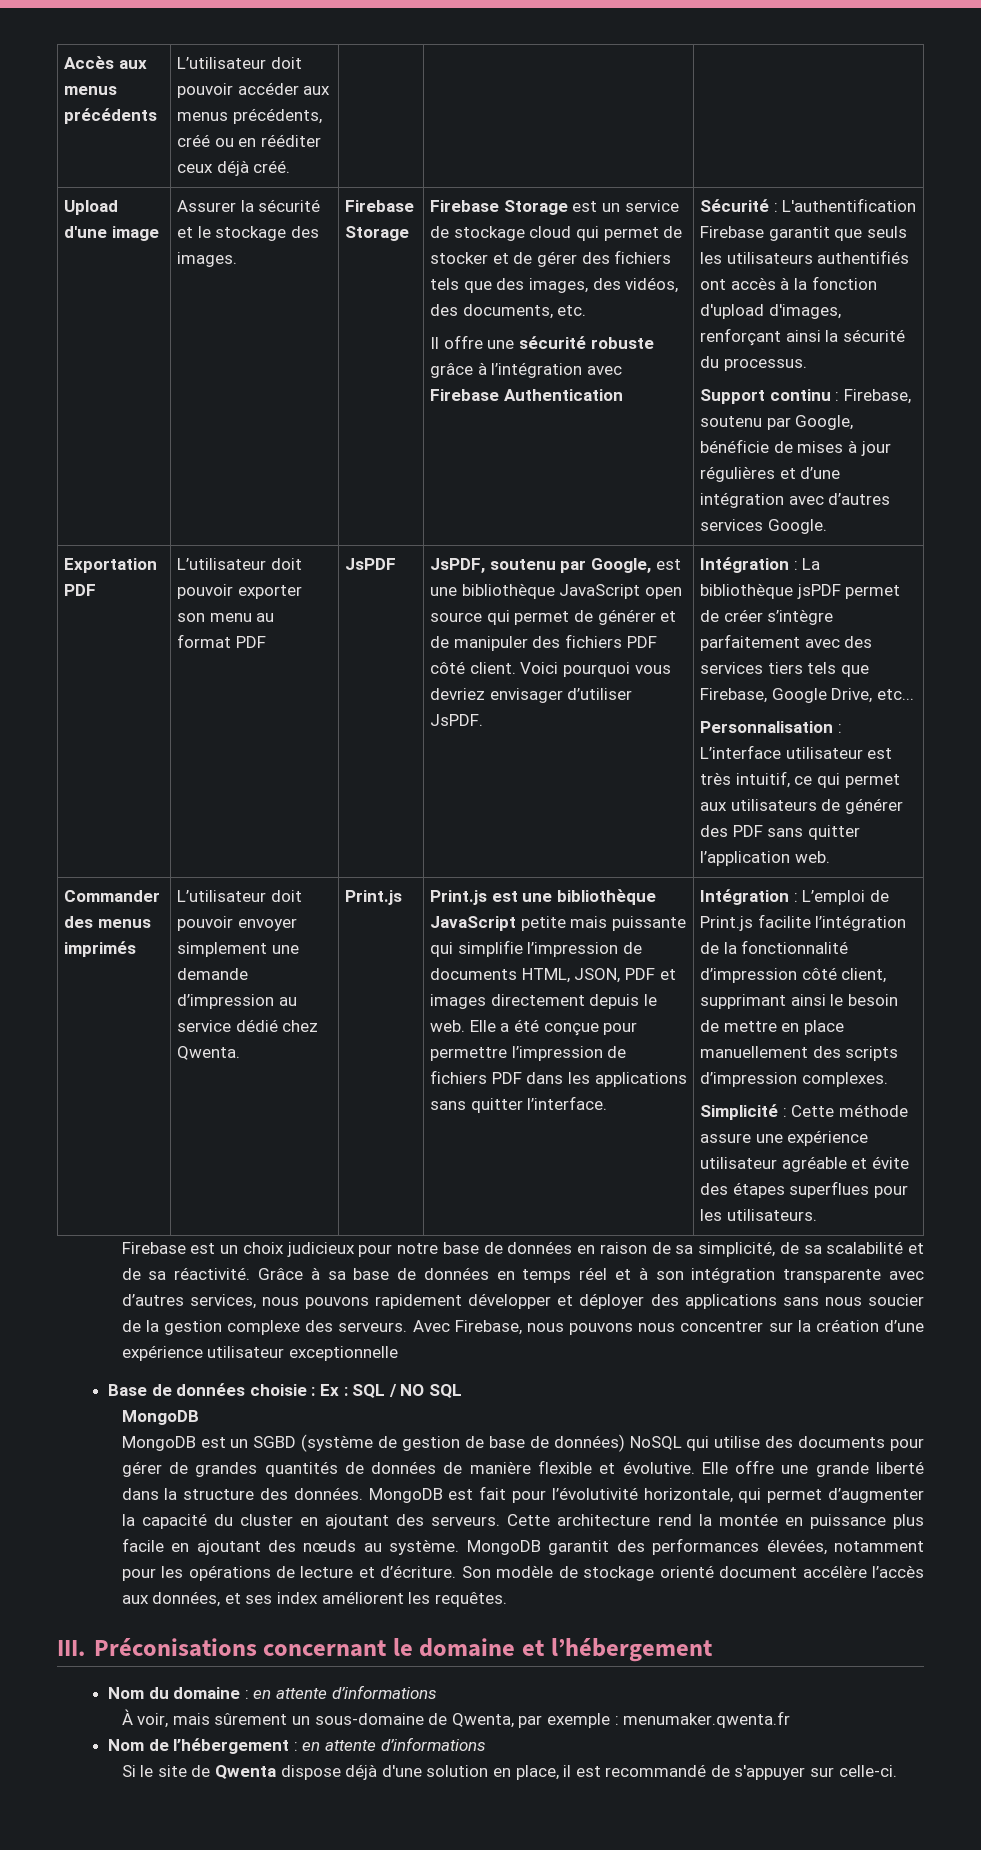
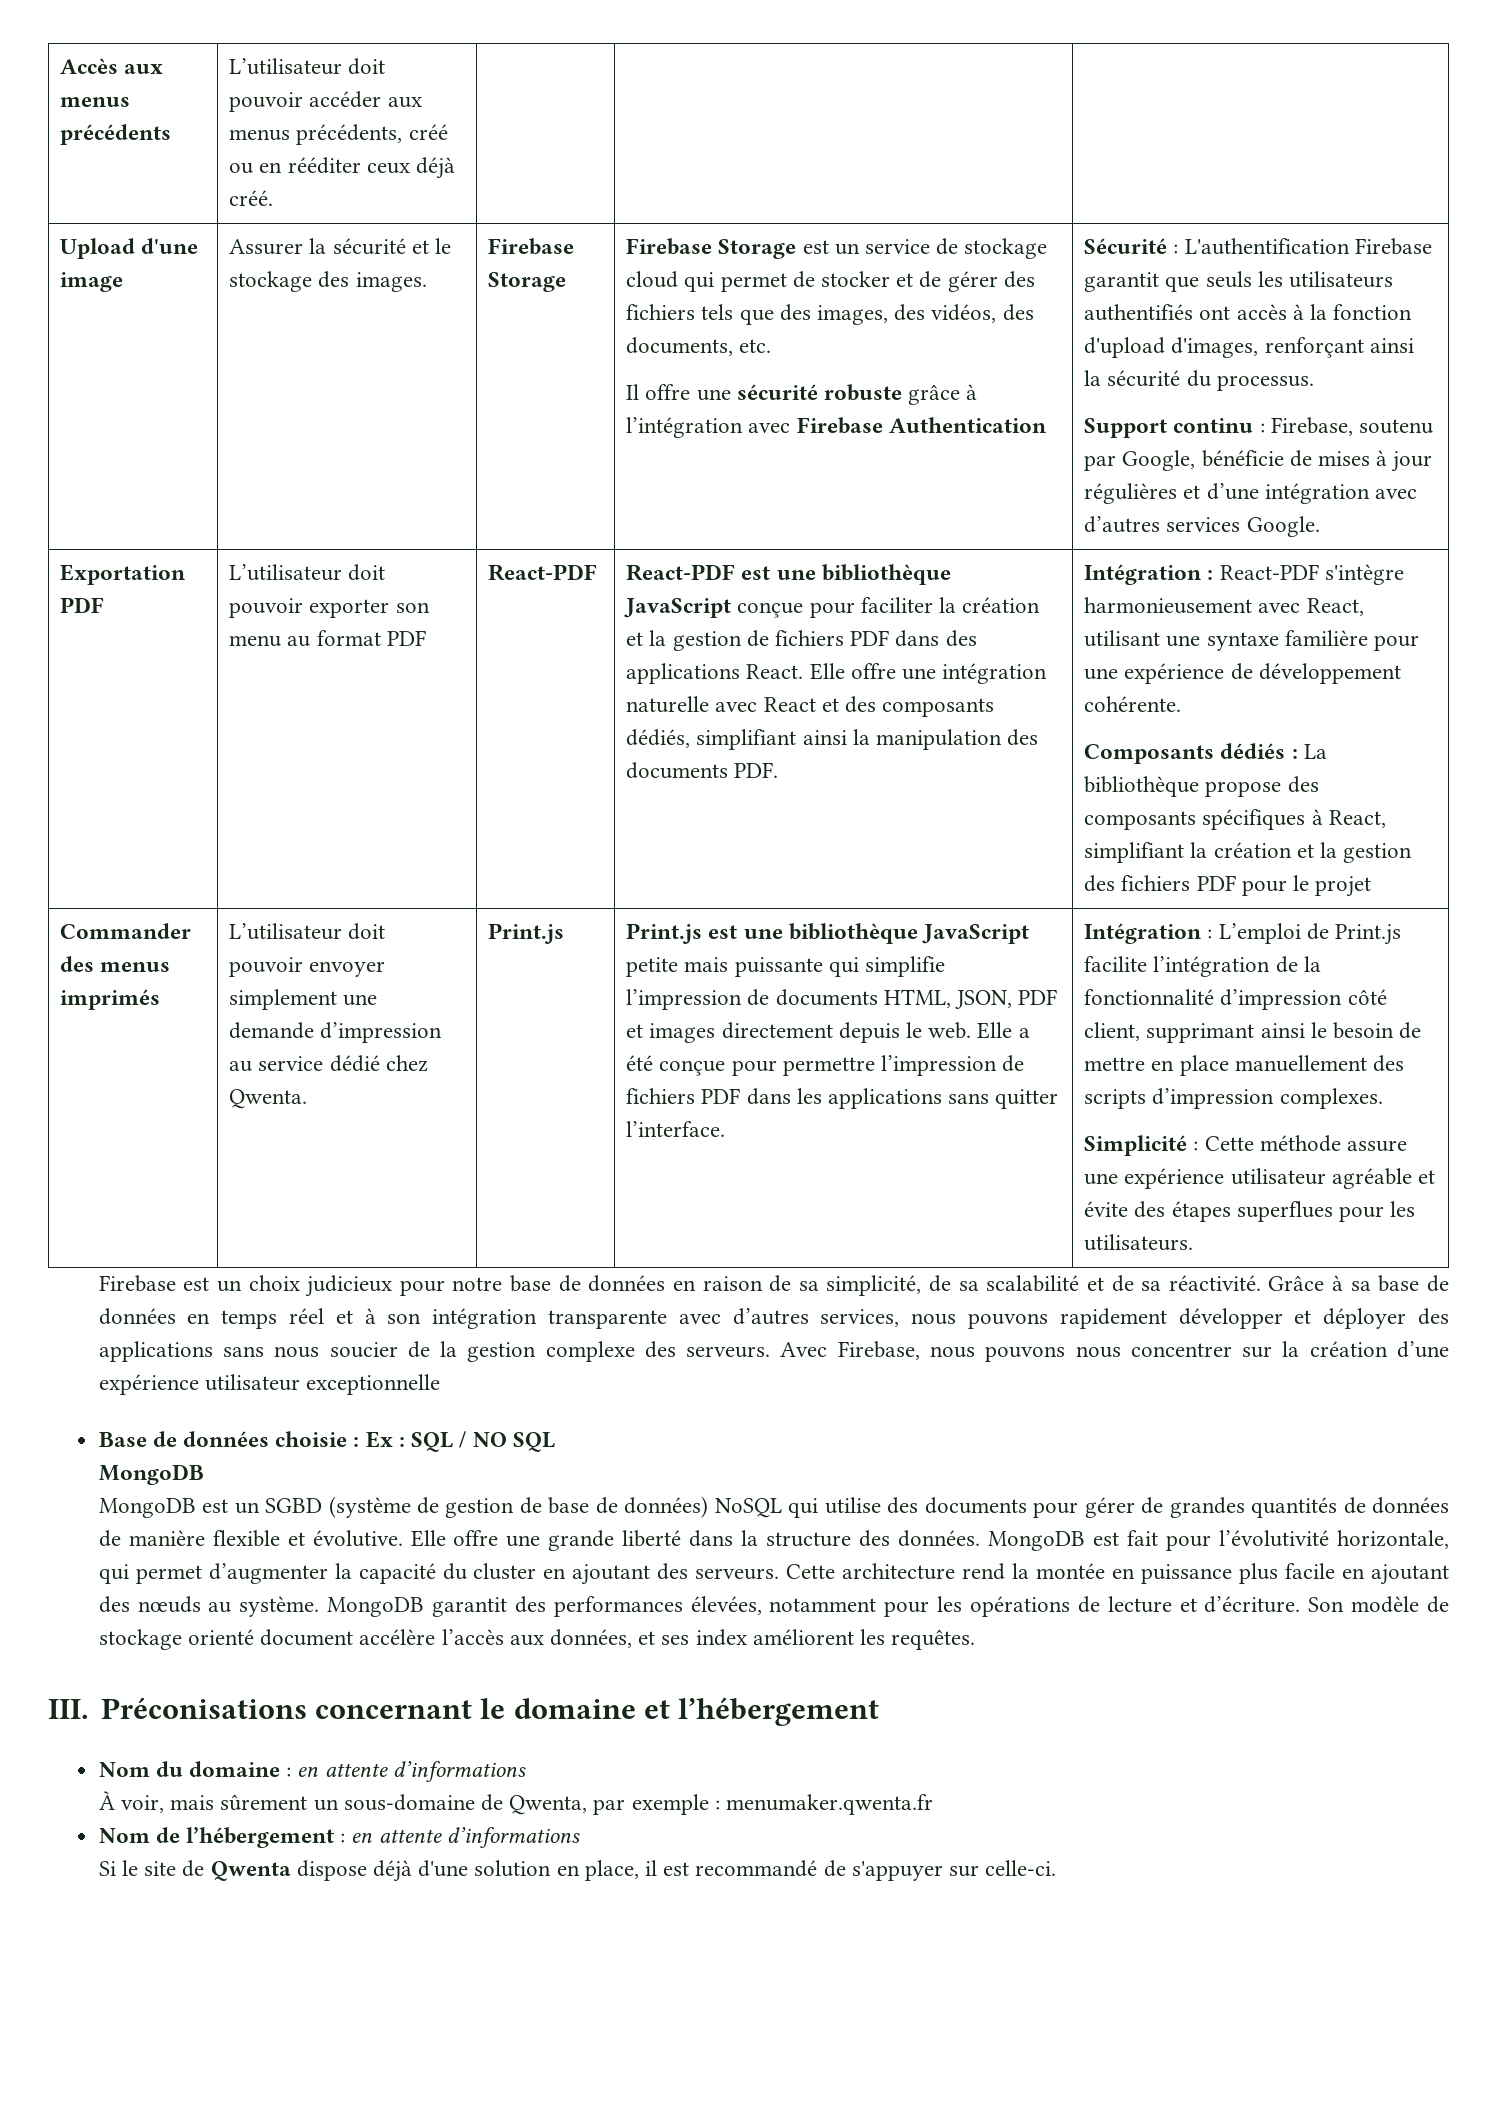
[345,558,397,570] [430,558,681,573] [430,583,683,599] [430,609,677,625] [430,634,657,651] [430,661,671,677] [430,688,633,703] [430,714,484,726] [700,557,821,573] [700,583,901,599] [700,609,834,625] [700,634,873,651] [700,662,870,677] [700,688,915,703] [700,721,842,733] [700,745,893,759] [700,771,900,788] [700,798,904,814] [700,825,861,840] [700,851,830,866] JsPDF | JsPDF, soutenu par Google, est une bibliothèque JavaScript open source qui permet de générer et de manipuler des fichiers PDF côté client. Voici pourquoi vous devriez envisager d’utiliser JsPDF. | Intégration : La bibliothèque jsPDF permet de créer s’intègre parfaitement avec des services tiers tels que Firebase, Google Drive, etc... // Personnalisation : L’interface utilisateur est très intuitif, ce qui permet aux utilisateurs de générer des PDF sans quitter l’application web. -> [488,564,598,581] [626,564,951,585] [624,597,1041,618] [626,630,977,651] [626,663,1048,684] [626,696,995,717] [626,729,1039,750] [626,762,779,779] [1084,564,1404,585] [1084,597,1364,616] [1084,630,1420,651] [1084,663,1401,684] [1084,696,1182,712] [1084,743,1327,764] [1084,776,1319,797] [1084,809,1386,830] [1084,842,1413,863] [1084,875,1372,897] React-PDF | React-PDF est une bibliothèque JavaScript conçue pour faciliter la création et la gestion de fichiers PDF dans des applications React. Elle offre une intégration naturelle avec React et des composants dédiés, simplifiant ainsi la manipulation des documents PDF. | Intégration : React-PDF s'intègre harmonieusement avec React, utilisant une syntaxe familière pour une expérience de développement cohérente. // Composants dédiés : La bibliothèque propose des composants spécifiques à React, simplifiant la création et la gestion des fichiers PDF pour le projet

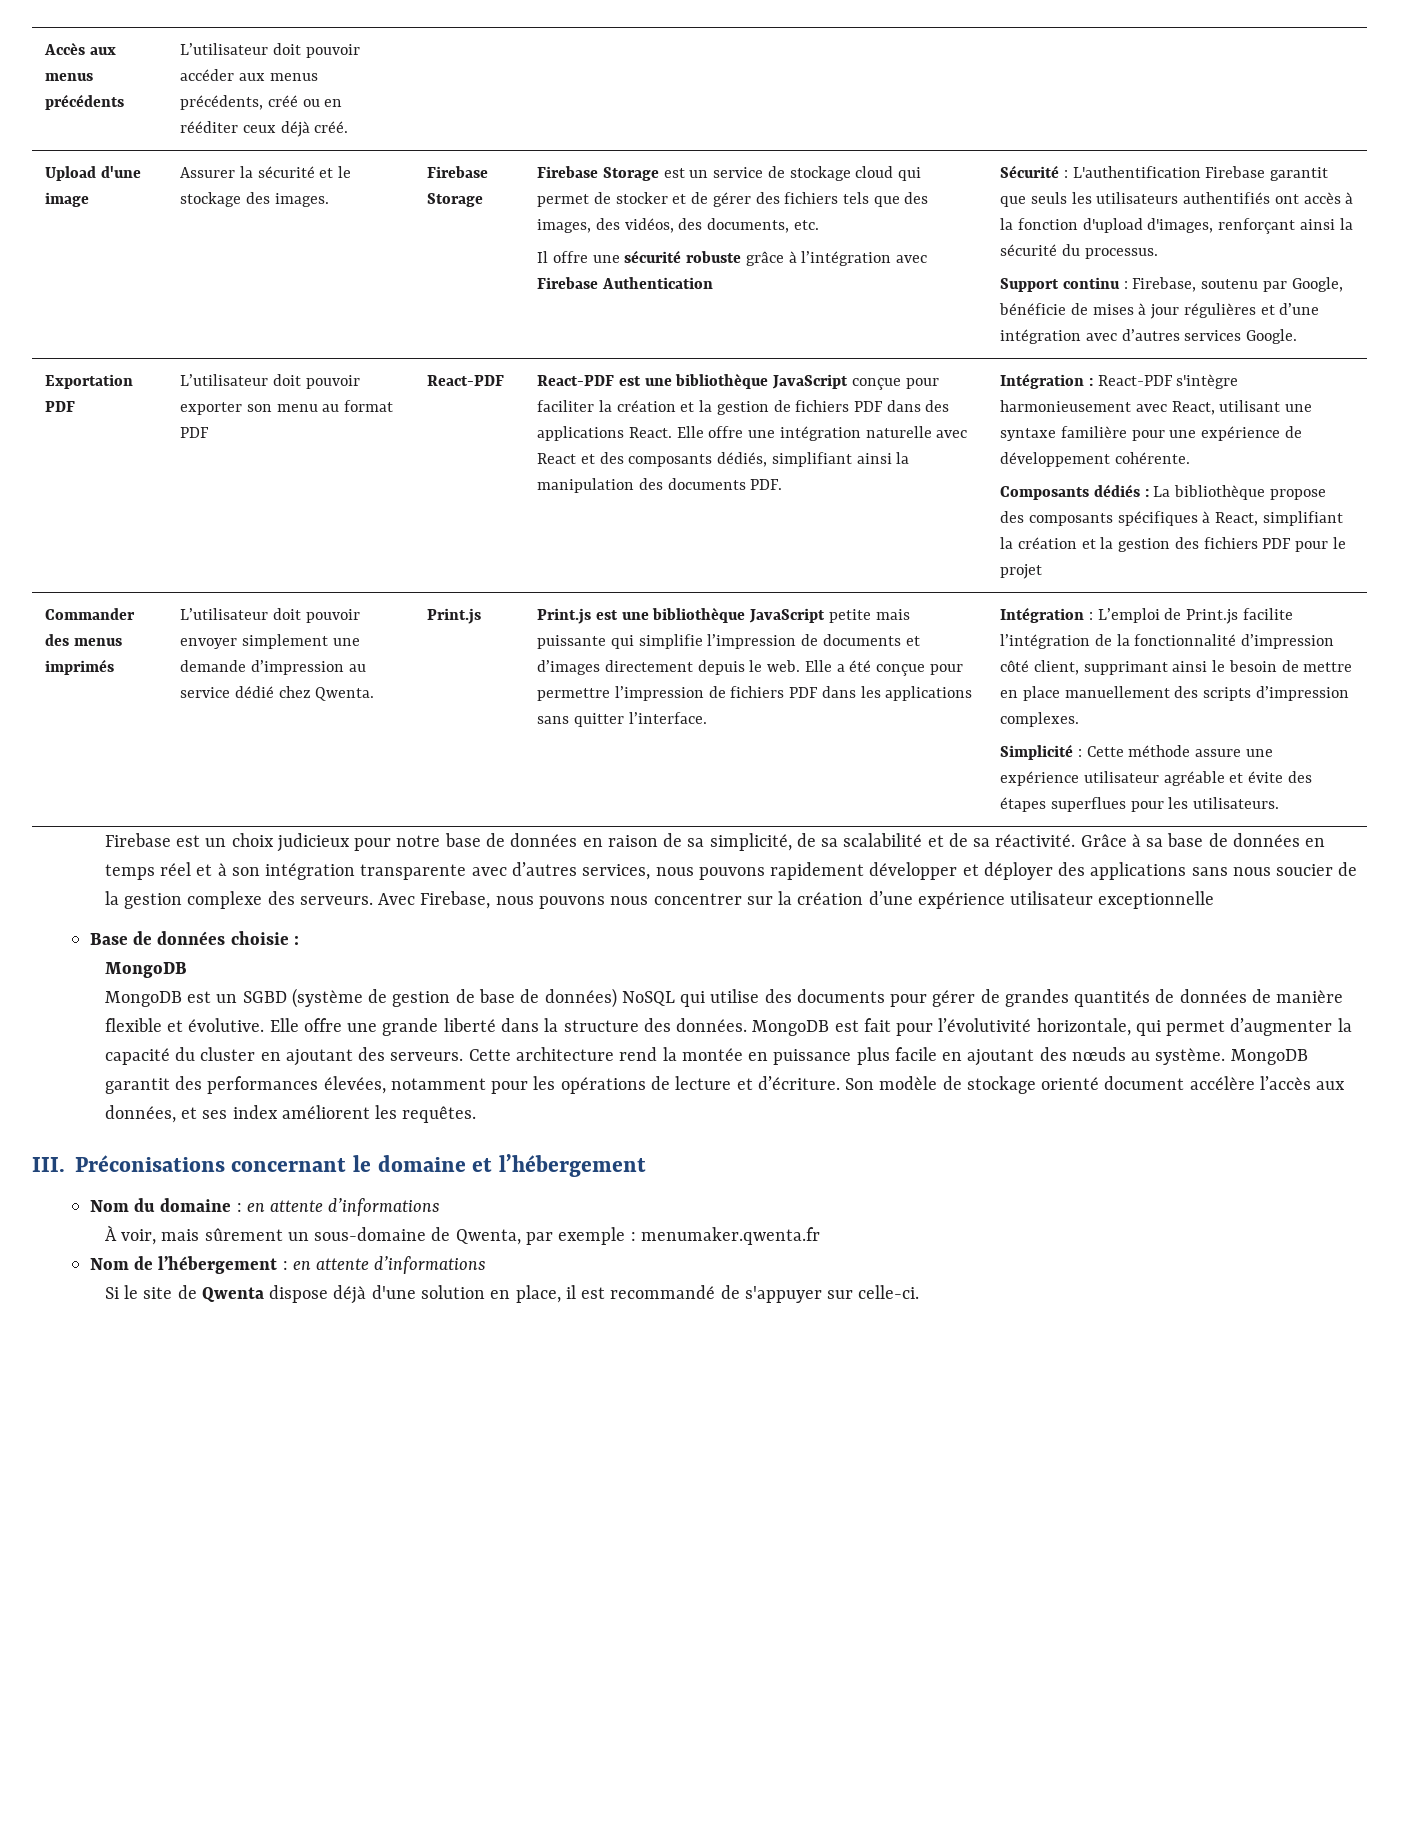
[883,989,1058,1009] [626,1023,716,1043] HTML, JSON, PDF et images -> [905,636,920,646] [537,660,601,675] et d’images
[365,1431,555,1452] Ex : SQL / NO SQL -> (299, 940) none

